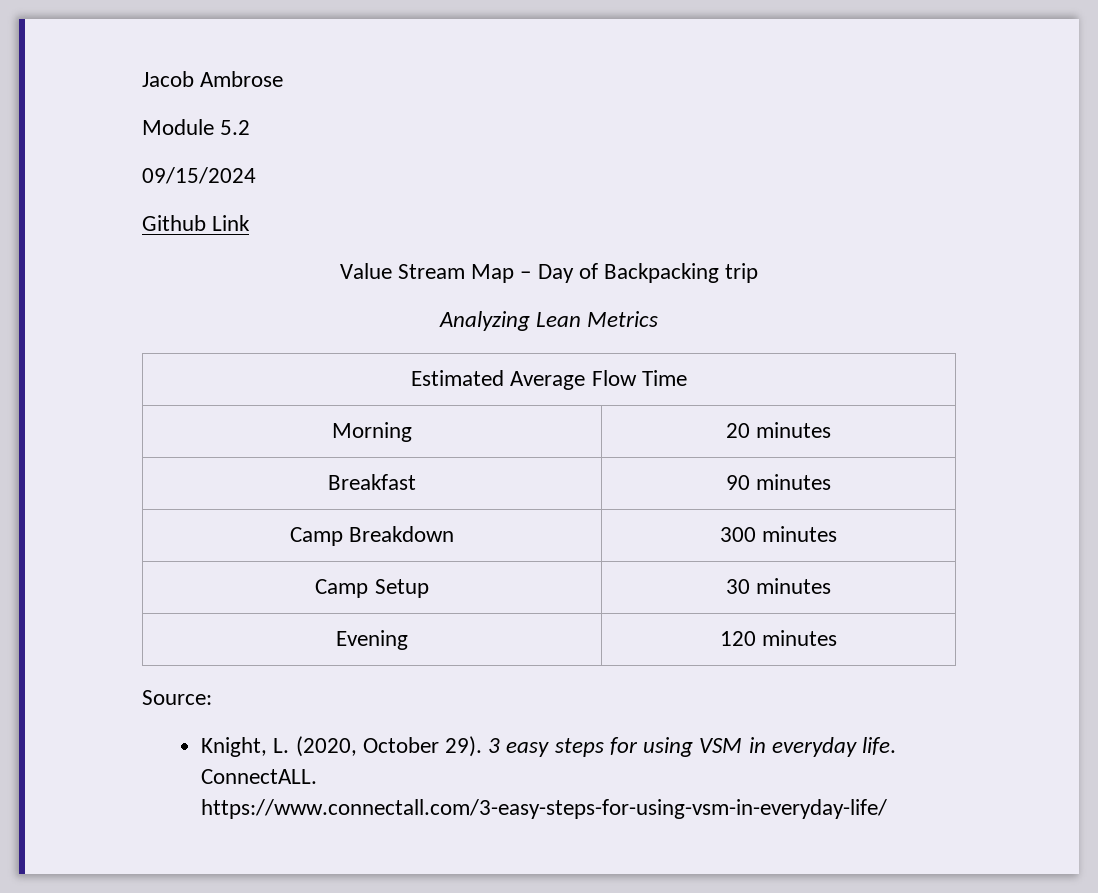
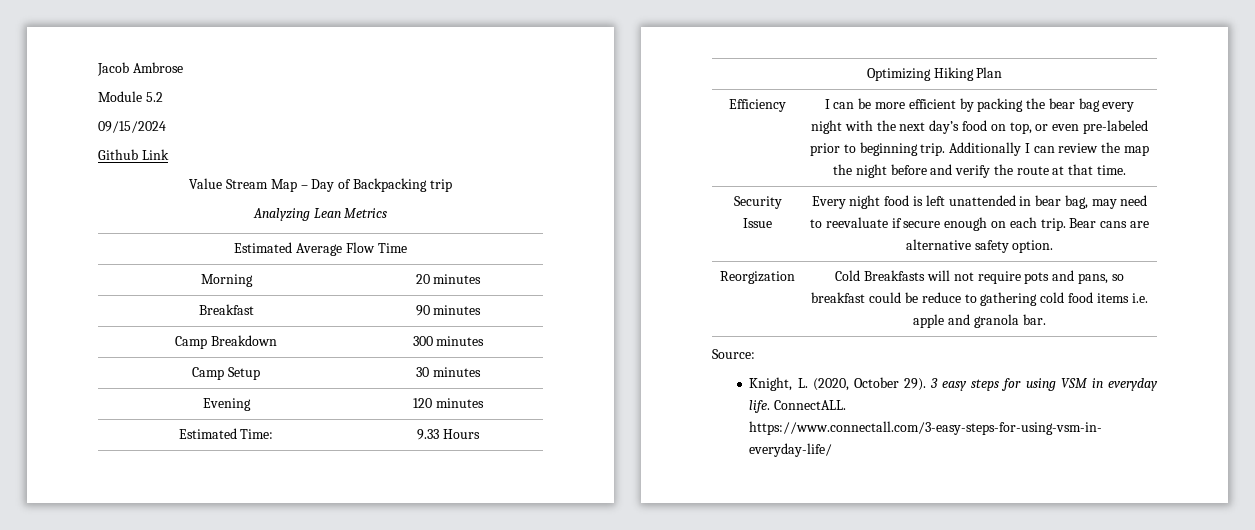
(838, 638) none -> [178,428,274,439] [417,429,480,440] [866,67,1003,81] [729,99,786,112] [824,98,1135,112] [811,120,1148,134] [809,142,1150,156] [832,164,1127,178] [733,196,782,209] [743,218,772,228] [811,195,1148,209] [810,217,1149,231] [905,239,1054,253] [720,271,795,284] [835,270,1124,284] [811,292,1148,306] [913,314,1046,328] // Estimated Time: | 9.33 Hours // Optimizing Hiking Plan // Efficiency | I can be more efficient by packing the bear bag every night with the next day’s food on top, or even pre-labeled prior to beginning trip. Additionally I can review the map the night before and verify the route at that time. // Security Issue | Every night food is left unattended in bear bag, may need to reevaluate if secure enough on each trip. Bear cans are alternative safety option. // Reorgization | Cold Breakfasts will not require pots and pans, so breakfast could be reduce to gathering cold food items i.e. apple and granola bar.

